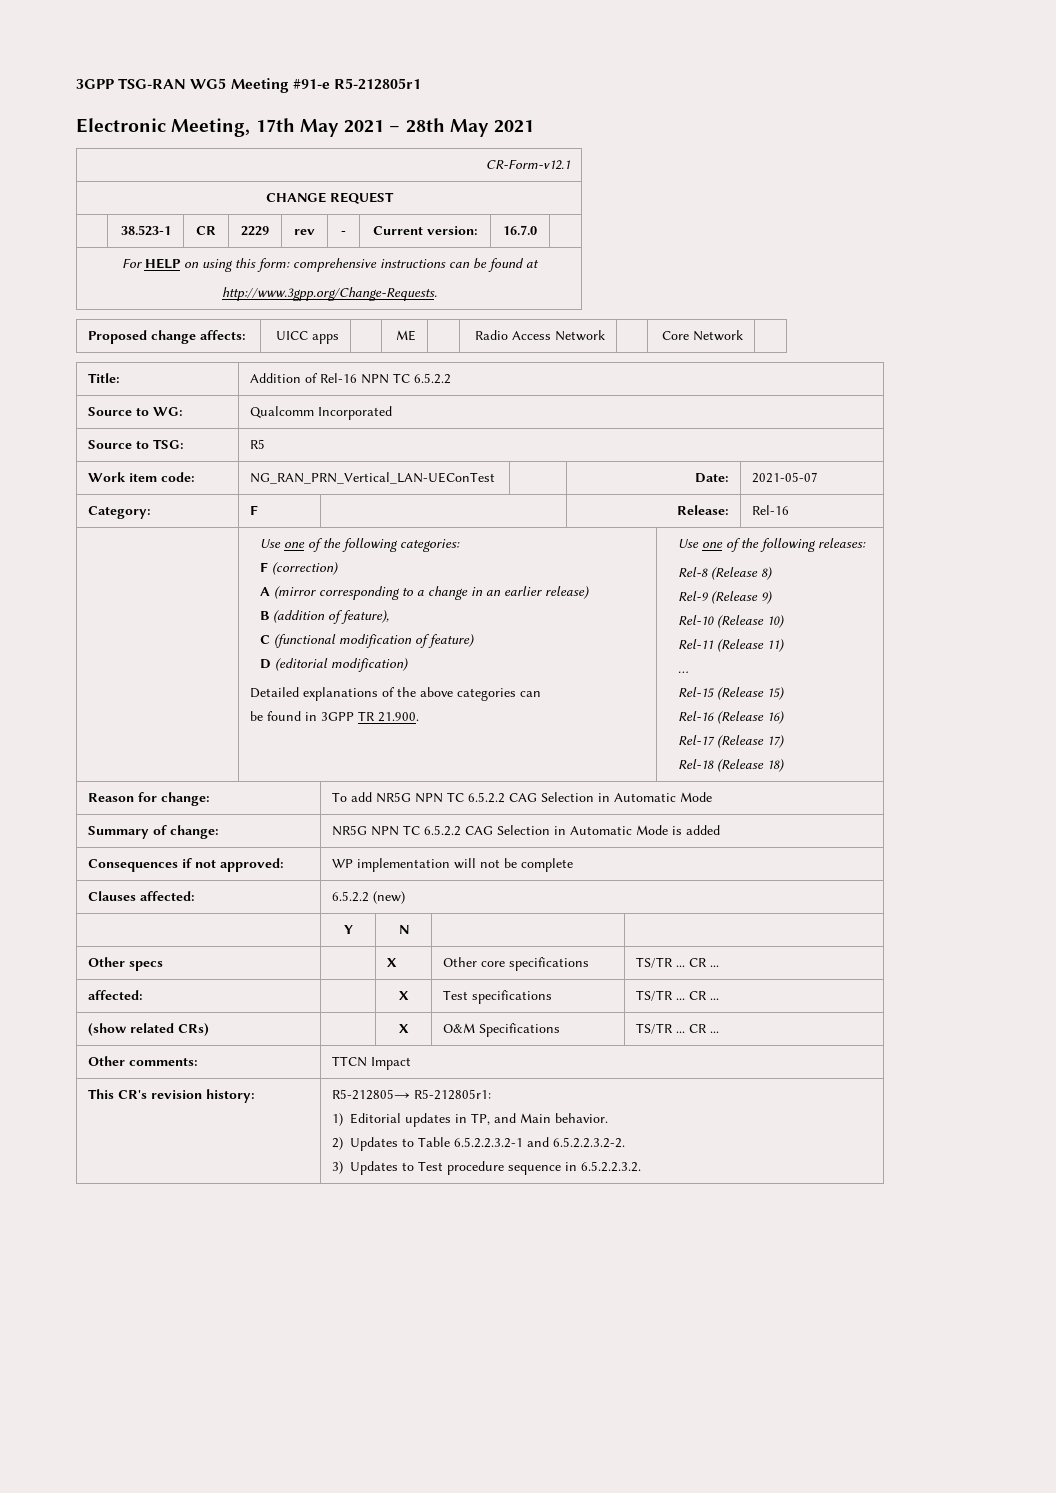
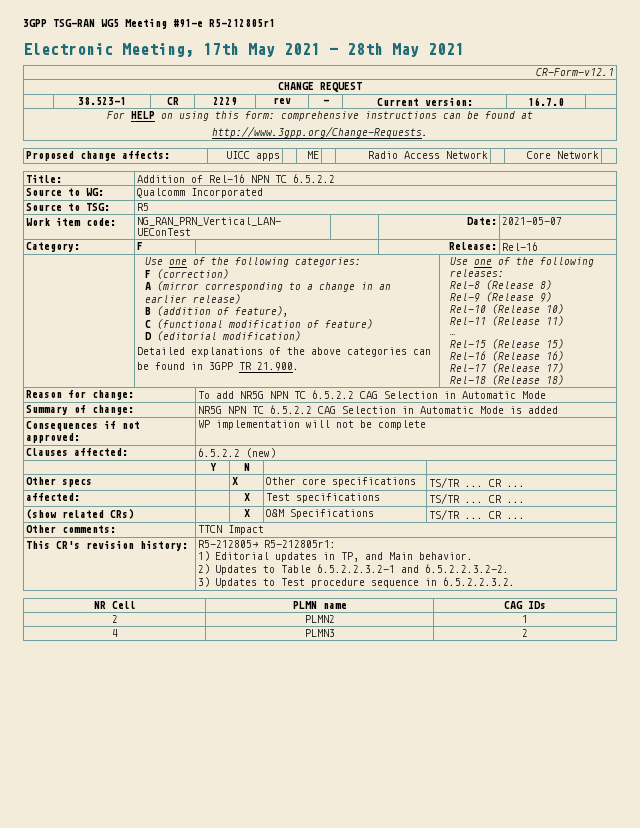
(642, 1166) none -> [93,601,136,609] [292,601,347,609] [504,601,546,609] [111,615,118,623] [304,615,335,623] [522,615,528,623] [111,629,118,637] [304,629,335,637] [522,629,528,637] // NR Cell | PLMN name | CAG IDs // 2 | PLMN2 | 1 // 4 | PLMN3 | 2

